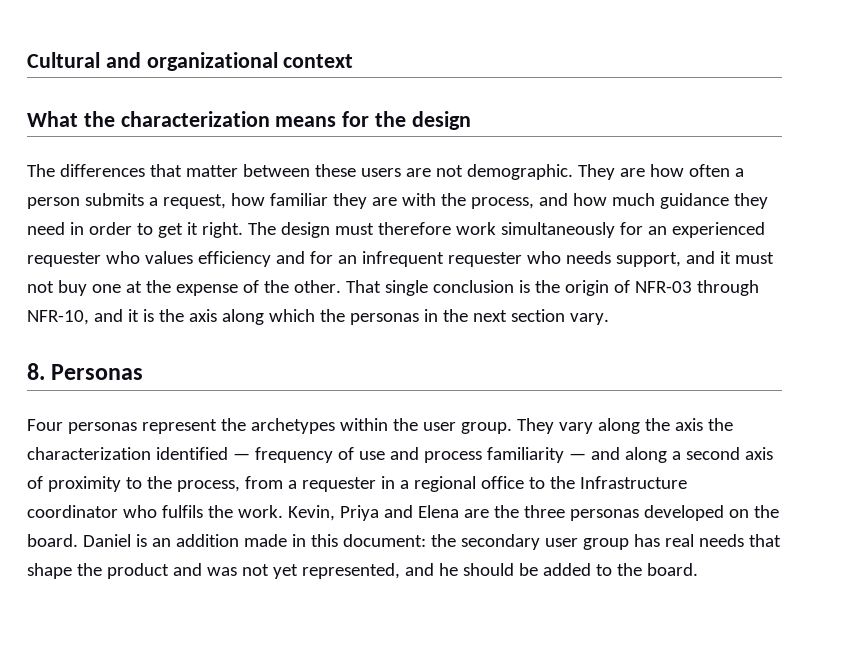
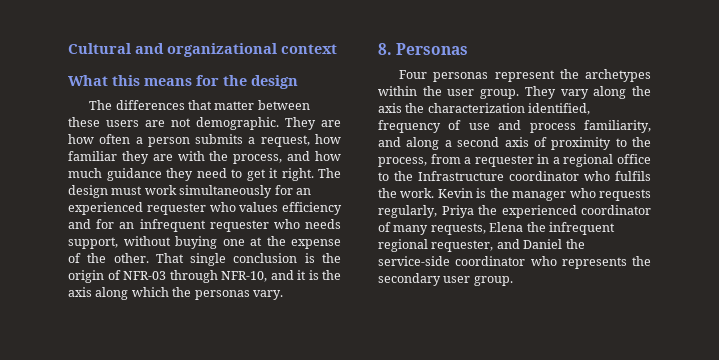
[83,111,270,127] the characterization -> [112,75,140,86] this
[69,222,132,235] in order -> (227, 173) none
[377,222,451,235] therefore -> (143, 190) none
[685,251,774,264] [27,280,87,296] and it must not buy -> [123,236,217,249] without buying
[423,309,565,322] in the next section -> (250, 295) none
[155,447,250,460] identified — -> [528,103,591,115] identified,
[486,447,586,463] familiarity — -> [584,120,651,133] familiarity,
[287,505,779,521] [27,534,781,550] [27,563,698,579] Kevin, Priya and Elena are the three personas developed on the board. Daniel is an addition made in this document: the secondary user group has real needs that shape the product and was not yet represented, and he should be added to the board. -> [437,188,651,201] [378,205,651,218] [378,222,615,235] [378,239,585,252] [378,256,651,269] [378,273,513,286] Kevin is the manager who requests regularly, Priya the experienced coordinator of many requests, Elena the infrequent regional requester, and Daniel the service-side coordinator who represents the secondary user group.

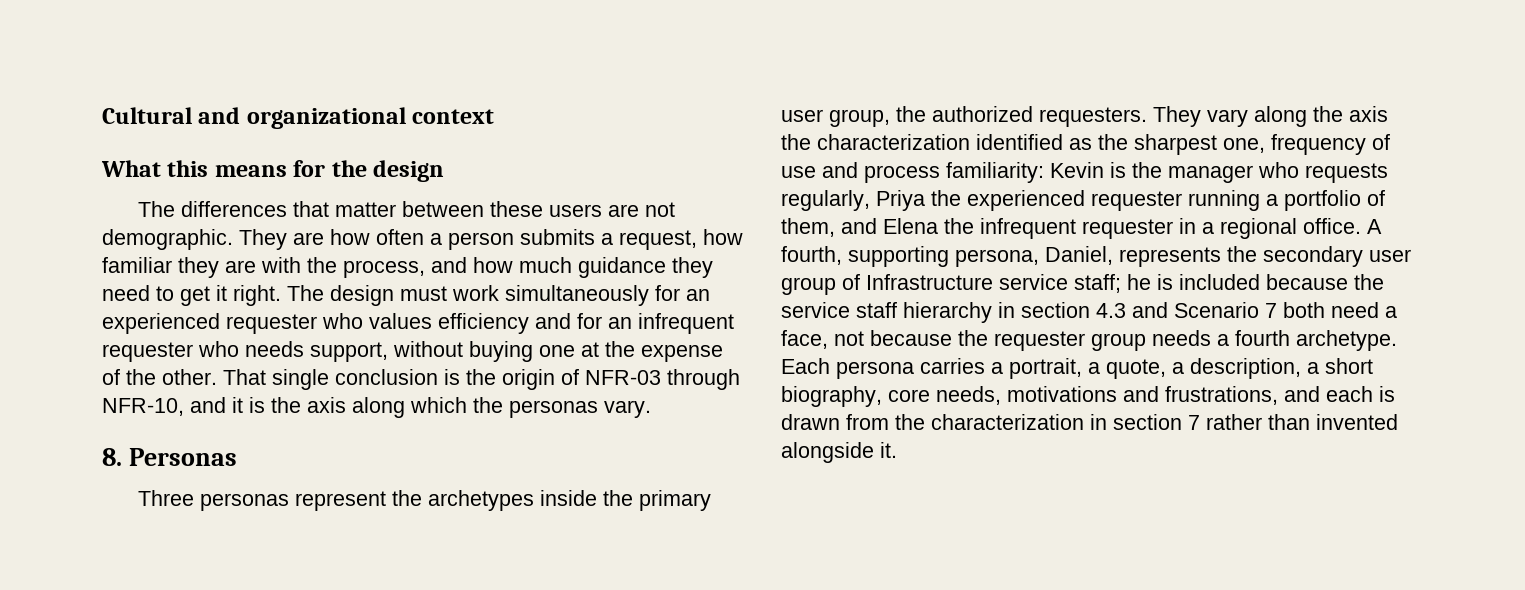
[399,70,428,79] Four -> [137,490,194,506] Three
[378,86,520,99] within the user group. -> [539,490,711,511] [781,106,1147,127] inside the primary user group, the authorized requesters.
[528,103,591,115] identified, -> [976,134,1265,155] identified as the sharpest one,
[584,120,651,133] [378,137,651,150] [378,154,651,167] [378,171,651,181] [378,188,435,198] familiarity, and along a second axis of proximity to the process, from a requester in a regional office to the Infrastructure coordinator who fulfils the work. -> [946,162,1044,183] familiarity:
[581,205,651,215] [378,222,615,235] [378,239,585,252] [378,256,651,269] [378,273,513,286] coordinator of many requests, Elena the infrequent regional requester, and Daniel the service-side coordinator who represents the secondary user group. -> [1091,190,1385,211] [781,218,1382,239] [781,246,1411,267] [781,274,1384,295] [781,302,1397,323] [781,330,1397,351] [781,358,1373,379] [781,386,1395,407] [781,414,1398,430] [781,442,897,463] requester running a portfolio of them, and Elena the infrequent requester in a regional office. A fourth, supporting persona, Daniel, represents the secondary user group of Infrastructure service staff; he is included because the service staff hierarchy in section 4.3 and Scenario 7 both need a face, not because the requester group needs a fourth archetype. Each persona carries a portrait, a quote, a description, a short biography, core needs, motivations and frustrations, and each is drawn from the characterization in section 7 rather than invented alongside it.

